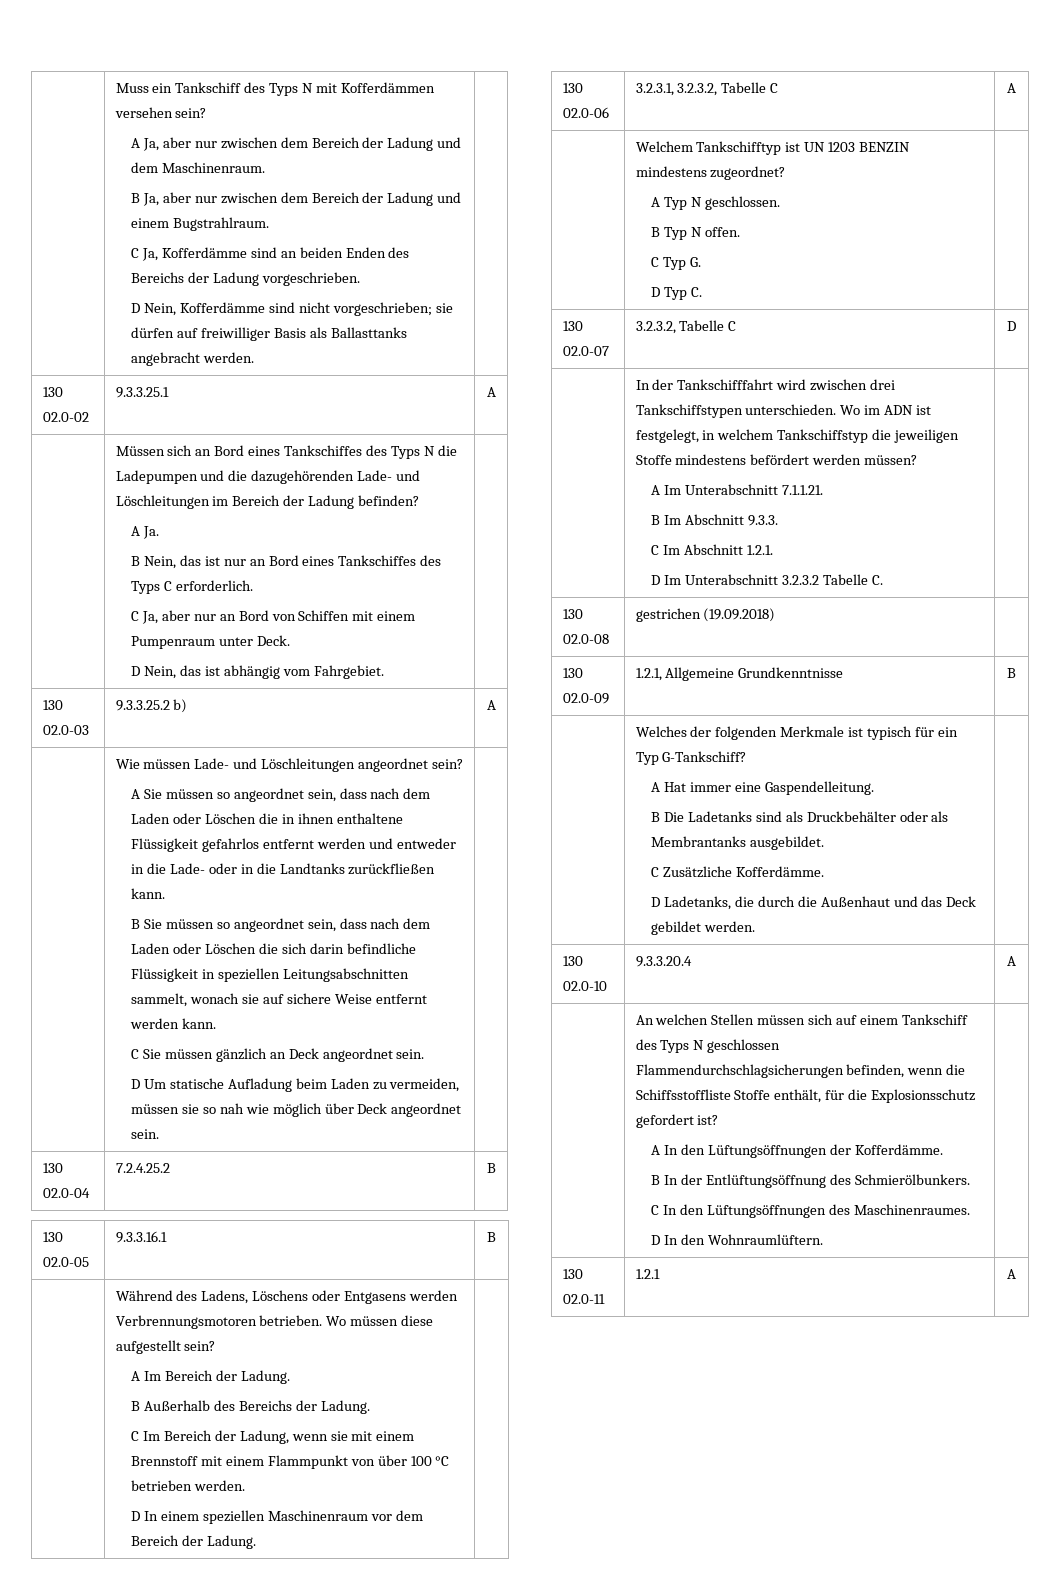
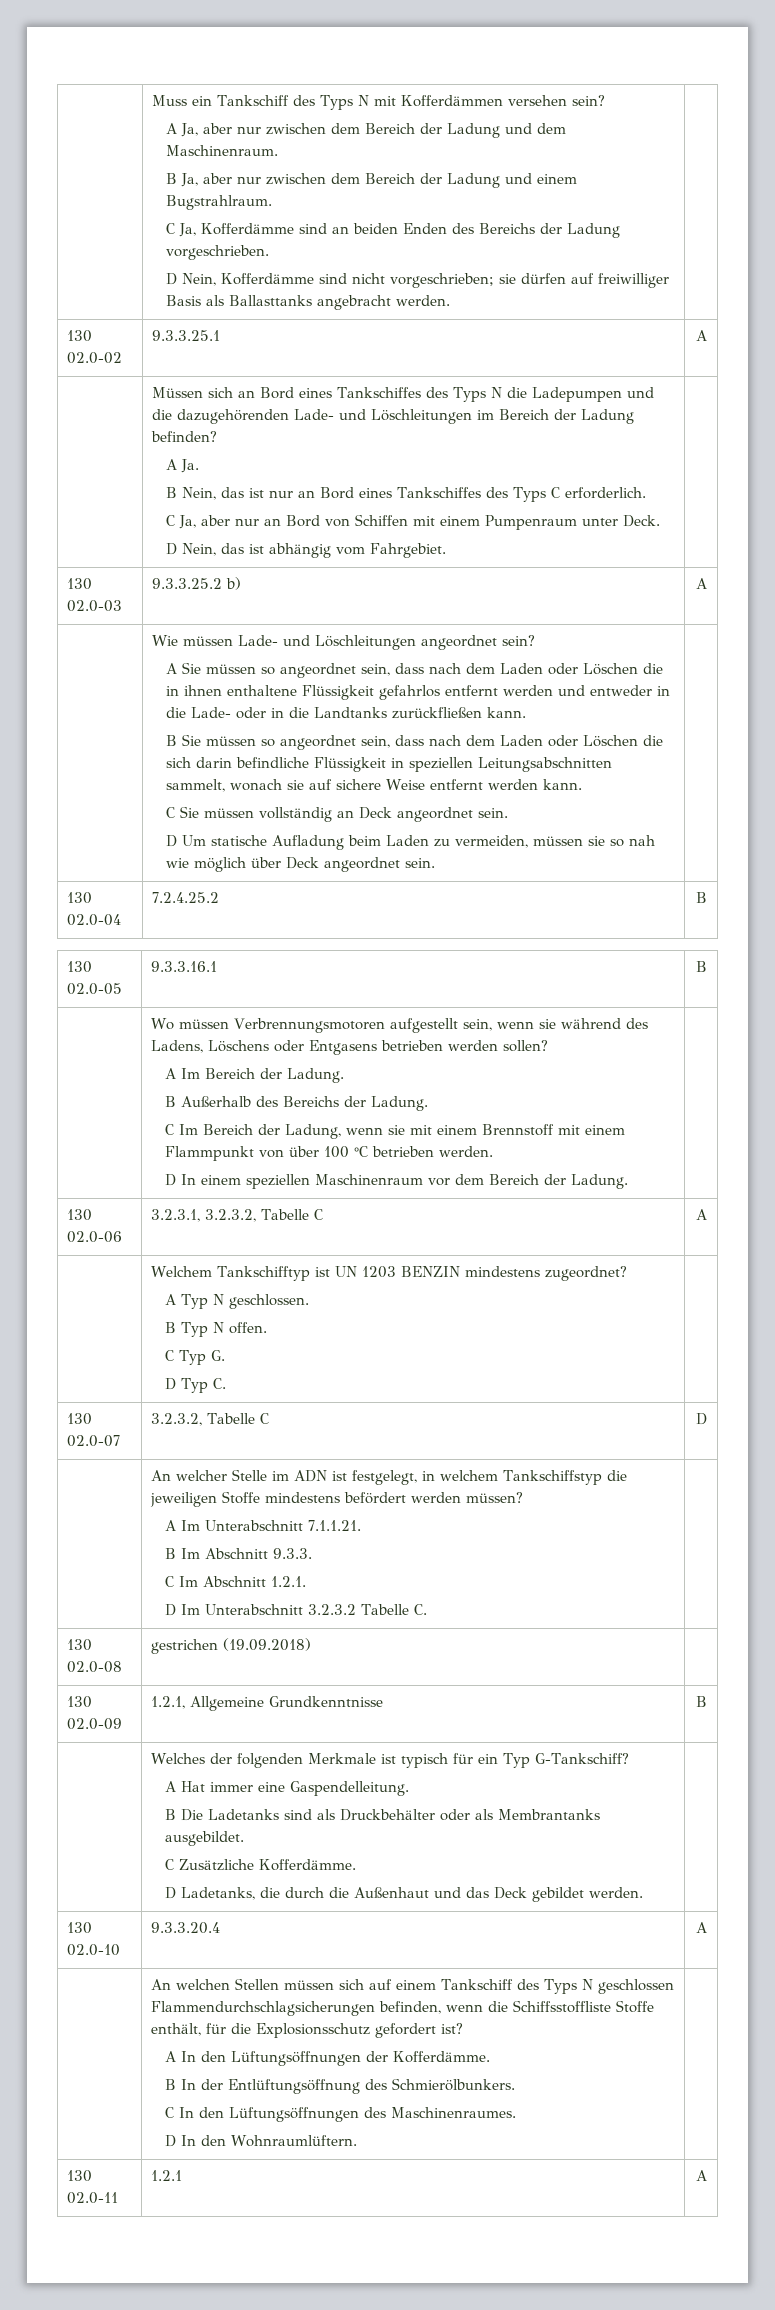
[215,1048,267,1062] gänzlich -> [258,807,332,822] vollständig
[115,1290,173,1301] Während -> [151,1018,622,1033] Wo müssen Verbrennungsmotoren aufgestellt sein, wenn sie während
[409,1290,459,1301] [115,1315,434,1329] [115,1340,216,1354] werden Verbrennungsmotoren betrieben. Wo müssen diese aufgestellt sein? -> [381,1040,549,1052] betrieben werden sollen?
[635,379,896,391] [635,404,861,418] In der Tankschifffahrt wird zwischen drei Tankschiffstypen unterschieden. Wo -> [151,1469,268,1481] An welcher Stelle

